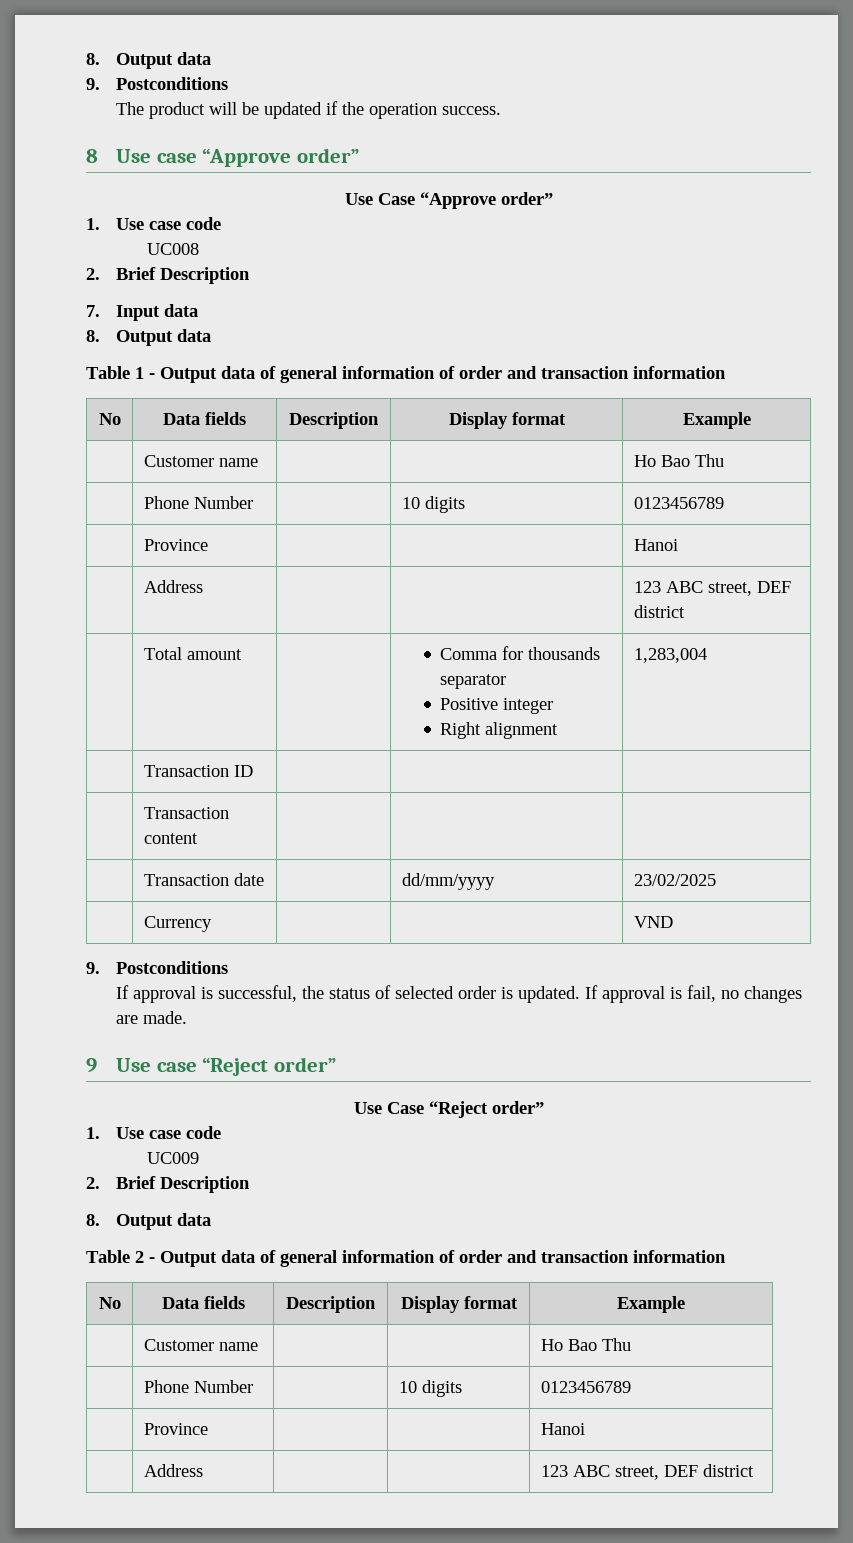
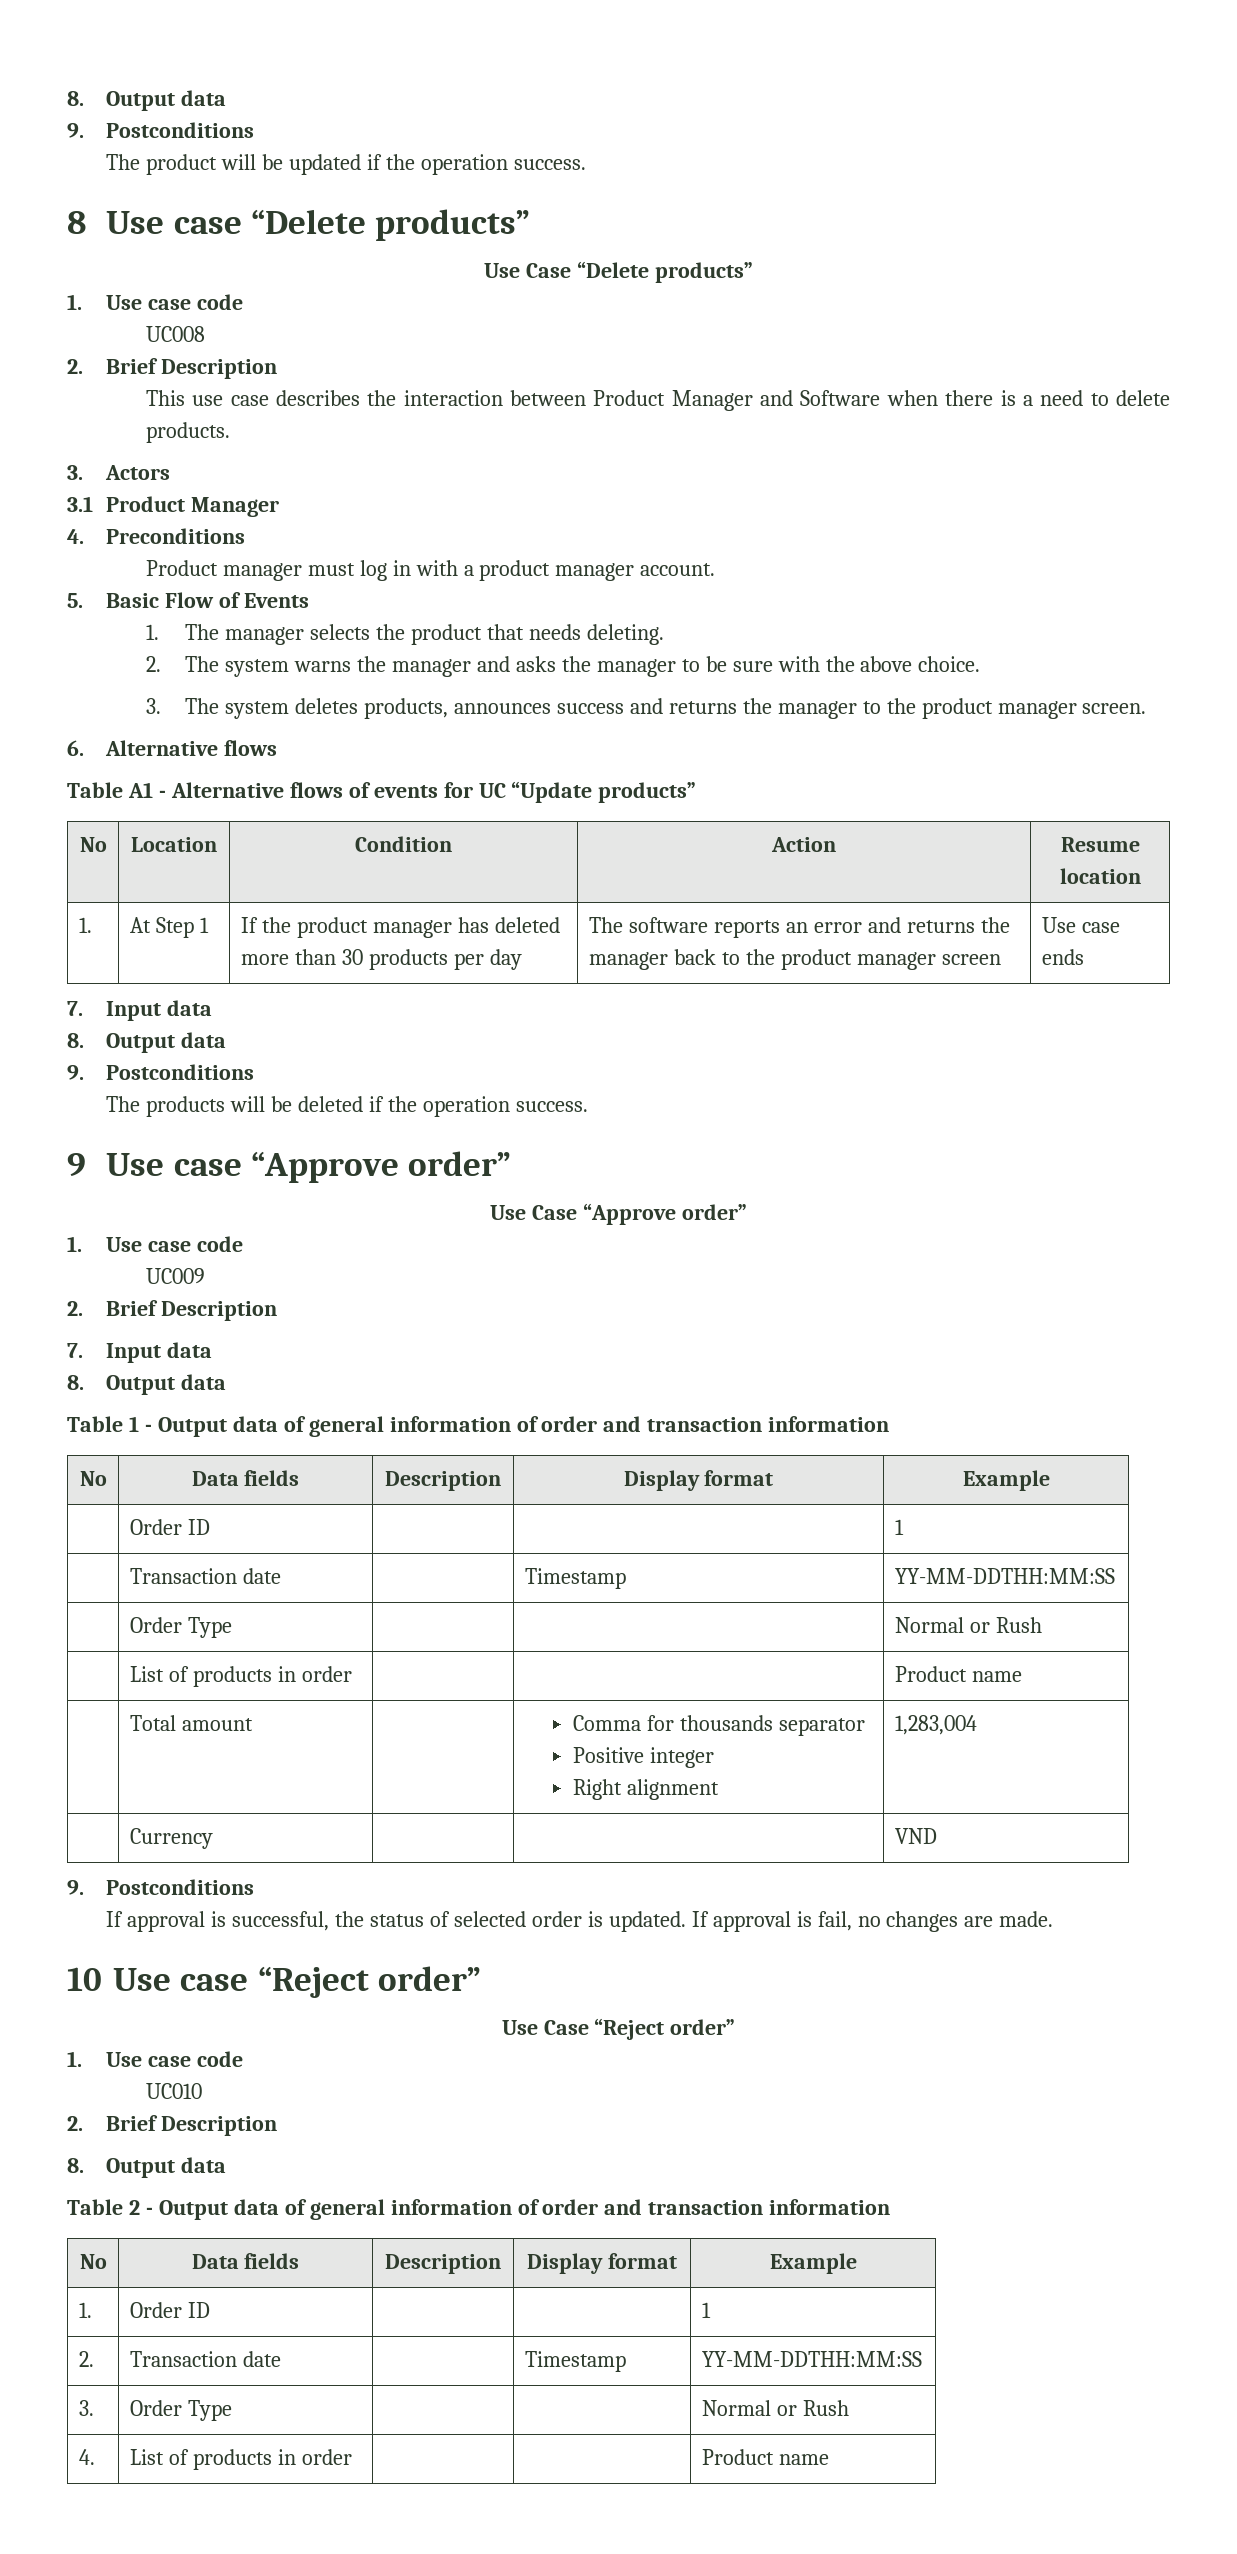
(197, 158) none -> [251,209,531,241] [484,261,753,283] [67,294,244,310] [145,326,205,342] [67,358,278,379] [145,390,1171,411] [145,422,230,443] [67,465,171,480] [67,496,280,517] [67,528,246,544] [145,560,716,581] [67,592,310,608] [145,624,664,645] [145,656,981,677] [145,698,1147,719] [67,740,278,756] [67,781,697,803] [79,837,107,852] [131,837,217,852] [355,836,452,852] [771,837,836,852] [1060,837,1140,852] [1059,868,1141,884] [78,917,92,933] [129,917,209,938] [240,917,560,938] [240,949,522,970] [588,917,1010,938] [588,949,1001,970] [1041,917,1120,933] [1041,949,1084,965] [67,1000,213,1021] [67,1032,227,1053] [67,1064,255,1080] [106,1096,588,1117] [67,1153,242,1177] “Delete products” // Use Case “Delete products” // 1. Use case code // UC008 // 2. Brief Description // This use case describes the interaction between Product Manager and Software when there is a need to delete products. // 3. Actors // 3.1 Product Manager // 4. Preconditions // Product manager must log in with a product manager account. // 5. Basic Flow of Events // 1. The manager selects the product that needs deleting. // 2. The system warns the manager and asks the manager to be sure with the above choice. // 3. The system deletes products, announces success and returns the manager to the product manager screen. // 6. Alternative flows // Table A1 - Alternative flows of events for UC “Update products” // No | Location | Condition | Action | Resume location // 1. | At Step 1 | If the product manager has deleted more than 30 products per day | The software reports an error and returns the manager back to the product manager screen | Use case ends // 7. Input data // 8. Output data // 9. Postconditions // The products will be deleted if the operation success. // 9 Use case
[146,243,199,255] UC008 -> [145,1268,205,1284] UC009
[143,455,258,467] [633,454,724,467] [143,496,253,509] [401,496,465,513] [633,497,724,509] [143,539,208,551] [633,539,678,551] [143,580,203,593] [633,581,791,596] [633,605,685,618] Customer name | | | Ho Bao Thu // | Phone Number | | 10 digits | 0123456789 // | Province | | | Hanoi // | Address | | | 123 ABC street, DEF district -> [129,1519,210,1535] [894,1519,904,1535] [129,1568,281,1584] [524,1568,626,1589] [894,1568,1115,1584] [129,1617,232,1638] [894,1617,1042,1633] [129,1666,352,1687] [894,1666,1022,1682] Order ID | | | 1 // | Transaction date | | Timestamp | YY-MM-DDTHH:MM:SS // | Order Type | | | Normal or Rush // | List of products in order | | | Product name
[143,765,253,777] [143,807,229,819] [143,833,198,844] [143,873,264,886] [401,873,495,890] [633,874,716,886] // | Transaction ID | | | // | Transaction content | | | // | Transaction date | | dd/mm/yyyy | 23/02/2025 -> (977, 1725) none
[86,1058,97,1073] 9 -> [67,1967,102,1991] 10
[146,1152,199,1164] UC009 -> [145,2083,202,2099] UC010
[143,1339,258,1351] [540,1338,631,1351] [143,1380,253,1393] [398,1380,462,1397] [540,1381,631,1393] [143,1423,208,1435] [540,1423,585,1435] [143,1464,203,1477] [540,1464,754,1480] | Customer name | | | Ho Bao Thu // | Phone Number | | 10 digits | 0123456789 // | Province | | | Hanoi // | Address | | | 123 ABC street, DEF district -> [78,2302,92,2318] [129,2302,210,2318] [701,2302,711,2318] [78,2351,94,2367] [129,2351,281,2367] [524,2351,626,2372] [701,2351,922,2367] [78,2400,94,2416] [129,2400,232,2421] [701,2400,849,2416] [78,2449,95,2465] [129,2449,352,2470] [701,2449,829,2465] 1. | Order ID | | | 1 // 2. | Transaction date | | Timestamp | YY-MM-DDTHH:MM:SS // 3. | Order Type | | | Normal or Rush // 4. | List of products in order | | | Product name

